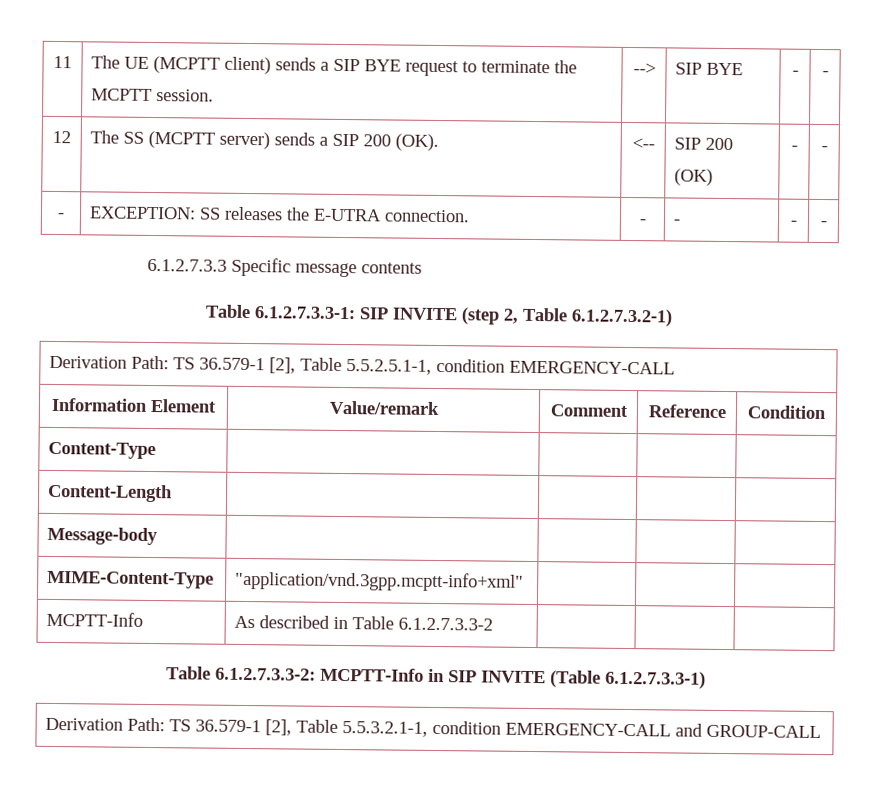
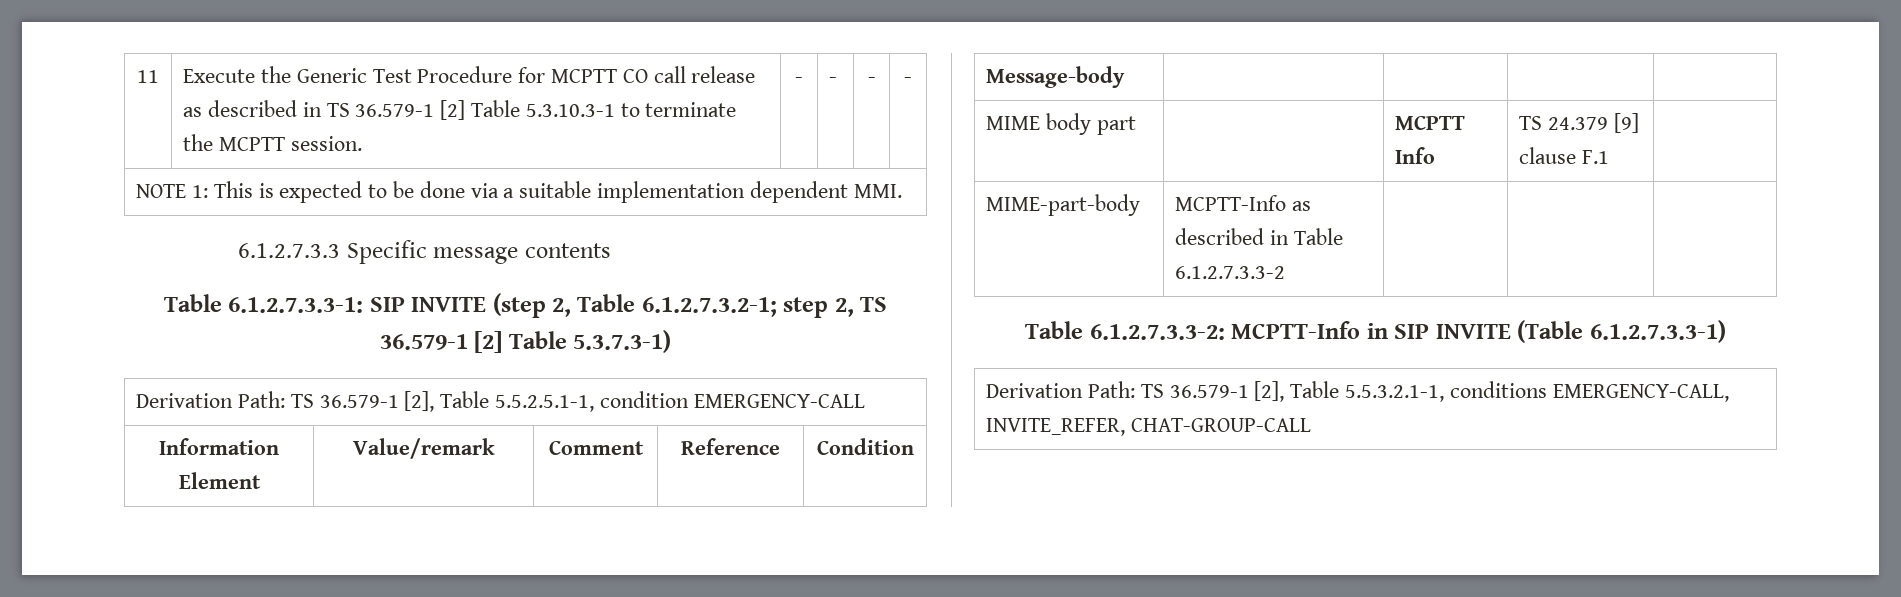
[91,55,460,77] The UE (MCPTT client) sends a SIP BYE request -> [183,66,756,83] [183,100,615,120] Execute the Generic Test Procedure for MCPTT CO call release as described in TS 36.579-1 [2] Table 5.3.10.3-1
[632,63,656,75] [675,62,744,76] [791,70,799,76] [821,70,829,77] [52,130,71,144] [90,130,440,152] [631,138,655,150] [674,137,734,151] [674,168,714,186] [790,145,798,151] [820,145,828,152] [57,213,64,219] [89,206,471,223] [638,219,646,225] [673,219,681,225] [789,220,797,226] [819,220,827,227] --> | SIP BYE | - | - // 12 | The SS (MCPTT server) sends a SIP 200 (OK). | <-- | SIP 200 (OK) | - | - // - | EXCEPTION: SS releases the E-UTRA connection. | - | - | - | - -> [795,77,803,83] [829,77,838,83] [867,77,876,83] [904,77,912,83] [136,181,902,203] - | - | - | - // NOTE 1: This is expected to be done via a suitable implementation dependent MMI.
[571,308,673,327] 6.1.2.7.3.2-1) -> [641,297,888,318] [379,330,672,353] 6.1.2.7.3.2-1; step 2, TS 36.579-1 [2] Table 5.3.7.3-1)
[48,441,157,460] [47,483,174,503] // Content-Type | | | | // Content-Length | | | | -> (914, 446) none
[47,570,215,589] [235,570,525,592] [46,611,144,627] [234,615,256,629] MIME-Content-Type | "application/vnd.3gpp.mcptt-info+xml" | | | // MCPTT-Info | As -> [986,113,1136,135] [1395,115,1466,130] [1395,147,1436,164] [1519,113,1639,133] [1519,147,1609,164] [986,194,1141,216] [1175,195,1311,211] MIME body part | | MCPTT Info | TS 24.379 [9] clause F.1 | // MIME-part-body | MCPTT-Info as
[432,720,822,739] condition EMERGENCY-CALL and GROUP-CALL -> [1449,381,1729,402] [986,418,1311,436] conditions EMERGENCY-CALL, INVITE_REFER, CHAT-GROUP-CALL

